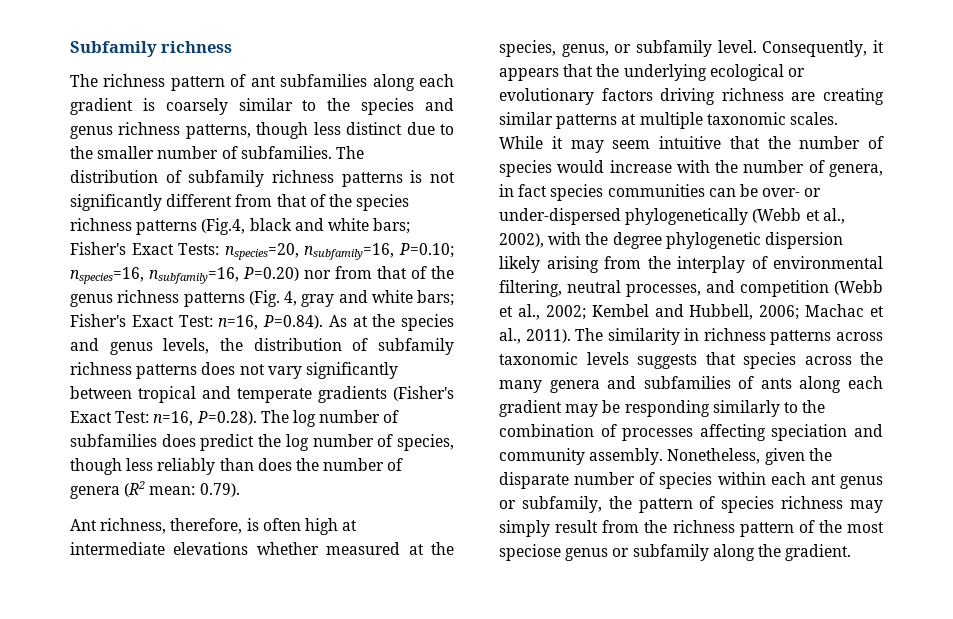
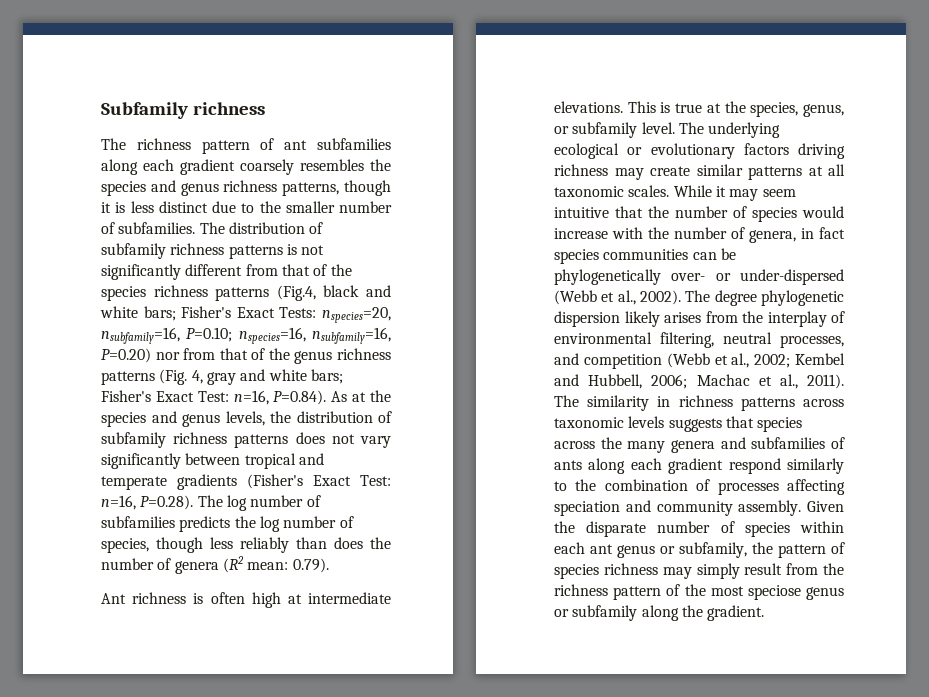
[142,98,317,115] is coarsely similar to -> [240,159,364,175] coarsely resembles
(309, 130) none -> [101,202,126,213] it is
[161,434,255,451] does predict -> [179,516,231,532] predicts
[100,518,243,534] richness, therefore, -> [132,592,187,604] richness
[173,542,401,555] elevations whether measured -> [554,101,703,113] elevations. This is true
[762,40,884,57] [499,64,620,81] Consequently, it appears that the -> [678,122,704,134] The
[791,88,884,105] are creating -> [614,166,690,180] may create
[639,112,703,129] multiple -> [828,164,845,176] all
(758, 190) none -> [554,269,661,285] phylogenetically
[625,208,845,225] [499,232,609,248] phylogenetically (Webb et al., 2002), with the -> [554,290,711,305] (Webb et al., 2002). The
[546,256,599,273] arising -> [664,312,701,323] arises
[565,400,710,417] may be responding -> [728,458,781,474] respond
[667,448,805,465] Nonetheless, given -> [807,501,844,512] Given

